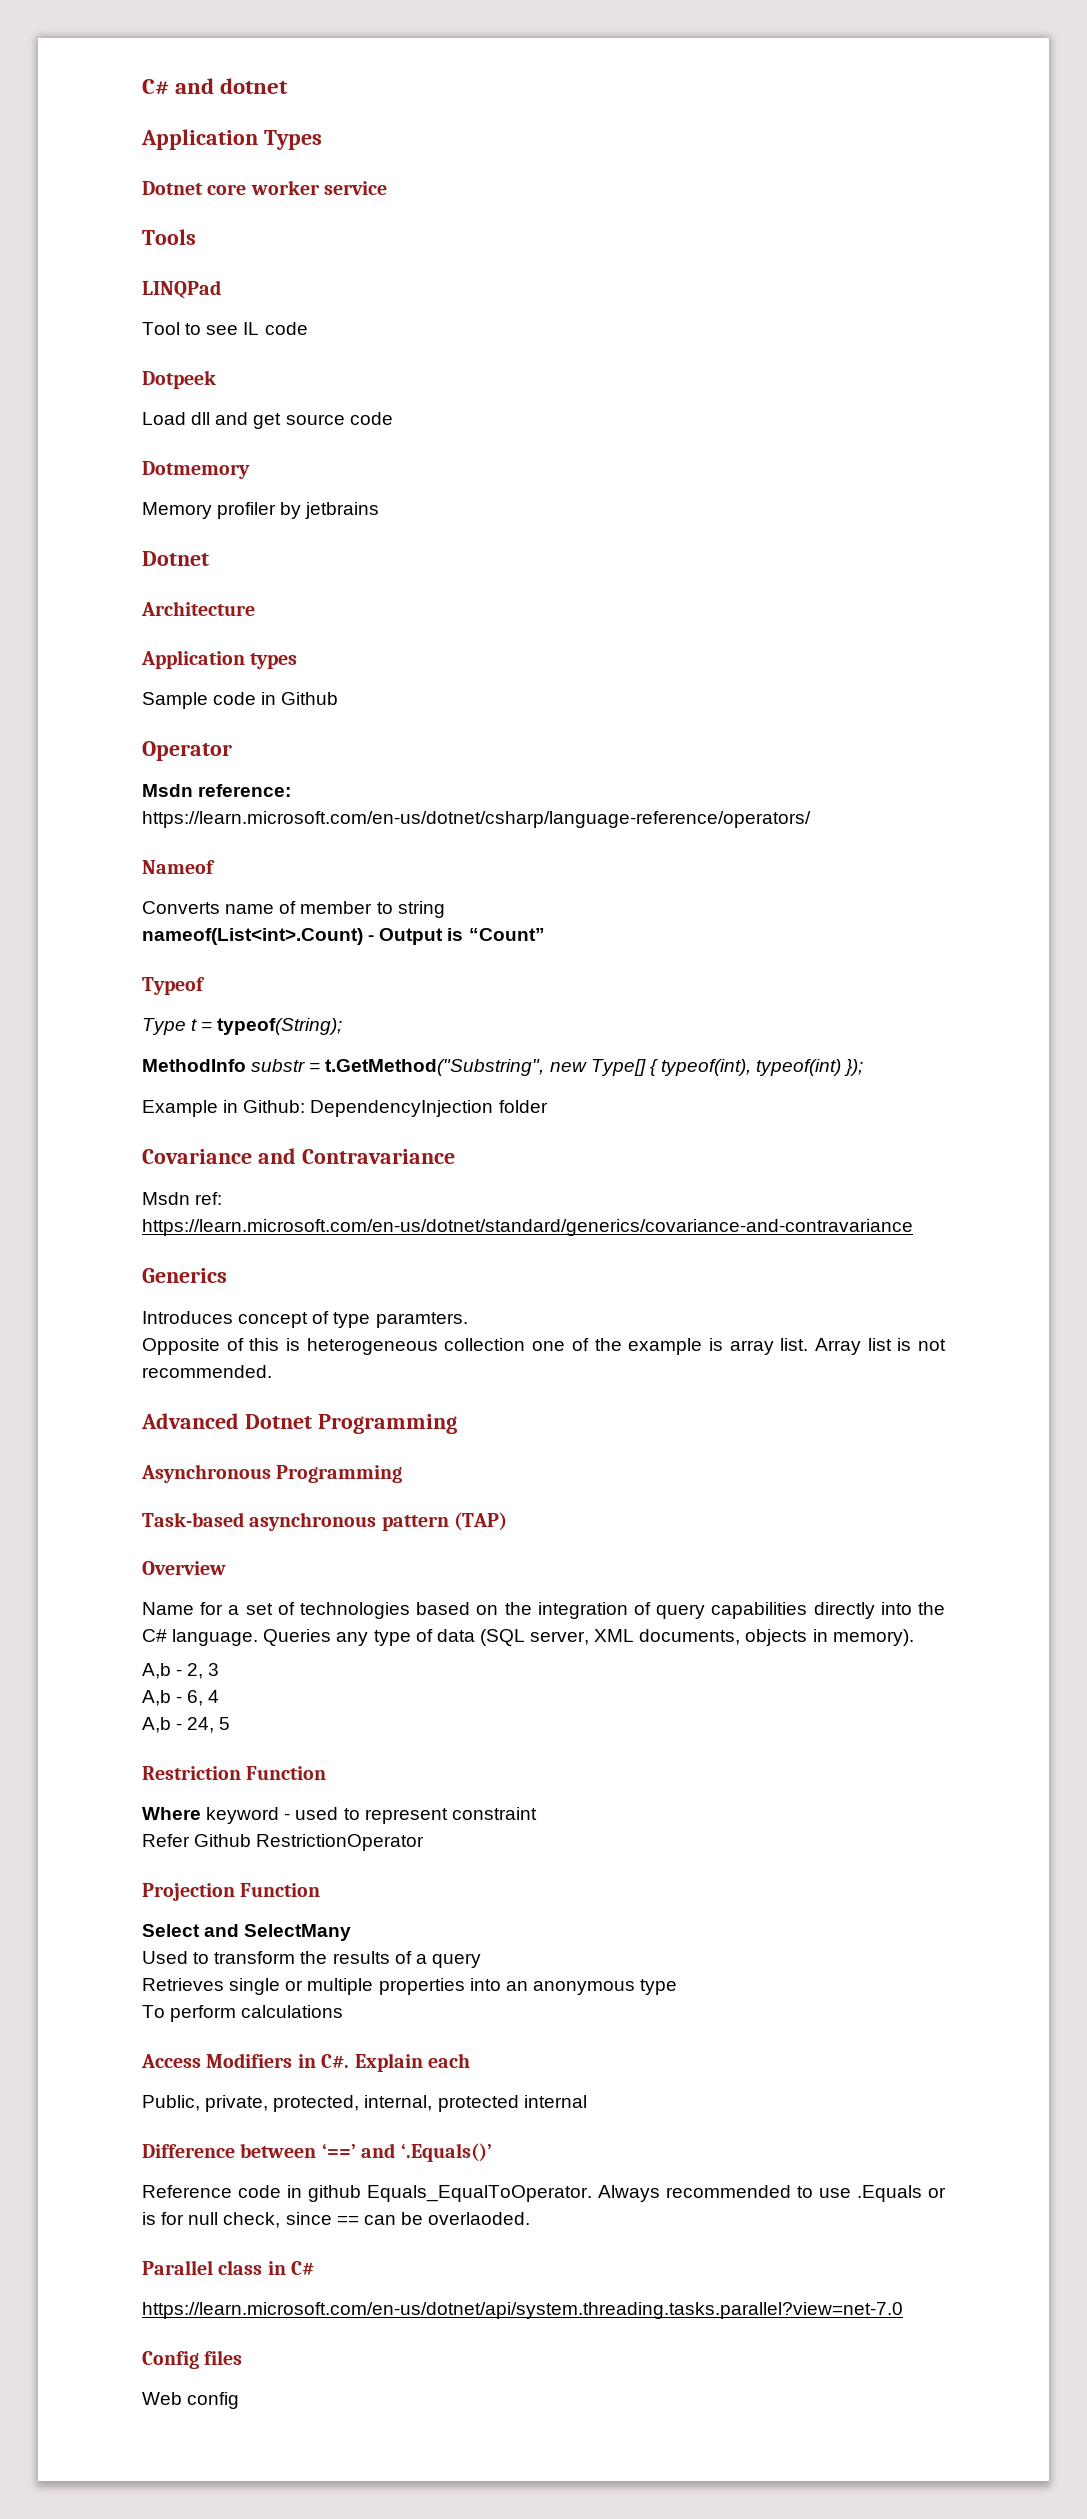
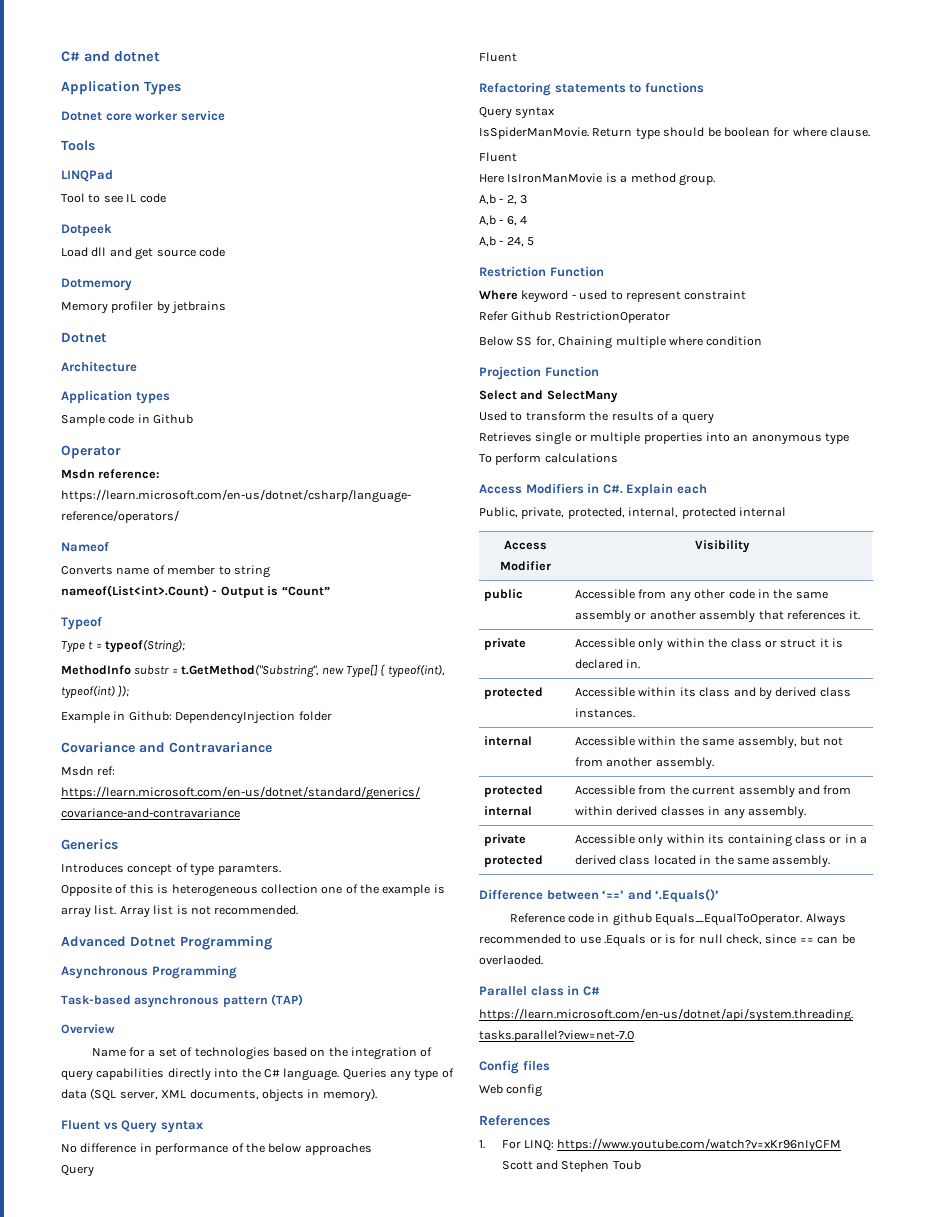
(914, 1637) none -> [61,1120,203,1133] [61,1143,372,1155] [61,1165,94,1177] [479,52,517,62] [479,82,704,96] [479,107,556,119] [479,127,870,140] [479,152,517,162] [479,173,715,186] // Fluent vs Query syntax // No difference in performance of the below approaches // Query // Fluent // Refactoring statements to functions // Query syntax // IsSpiderManMovie. Return type should be boolean for where clause. // Fluent // Here IsIronManMovie is a method group.
(425, 1842) none -> [479,336,763,349] // Below SS for, Chaining multiple where condition
(587, 2101) none -> [503,540,547,550] [499,561,551,571] [694,540,750,553] [484,589,524,601] [575,589,828,602] [575,610,861,623] [484,638,527,650] [575,638,844,651] [575,659,641,669] [484,687,544,699] [575,687,851,700] [575,708,636,718] [484,736,533,746] [575,736,844,749] [575,757,714,770] [484,785,544,797] [484,806,533,816] [575,785,852,798] [575,806,806,819] [484,834,527,846] [484,855,544,867] [575,834,868,847] [575,855,831,868] // Access Modifier | Visibility // public | Accessible from any other code in the same assembly or another assembly that references it. // private | Accessible only within the class or struct it is declared in. // protected | Accessible within its class and by derived class instances. // internal | Accessible within the same assembly, but not from another assembly. // protected internal | Accessible from the current assembly and from within derived classes in any assembly. // private protected | Accessible only within its containing class or in a derived class located in the same assembly.
(240, 2400) none -> [479,1115,550,1126] [479,1138,842,1152] [501,1160,641,1172] // References // 1. For LINQ: https://www.youtube.com/watch?v=xKr96nIyCFM Scott and Stephen Toub

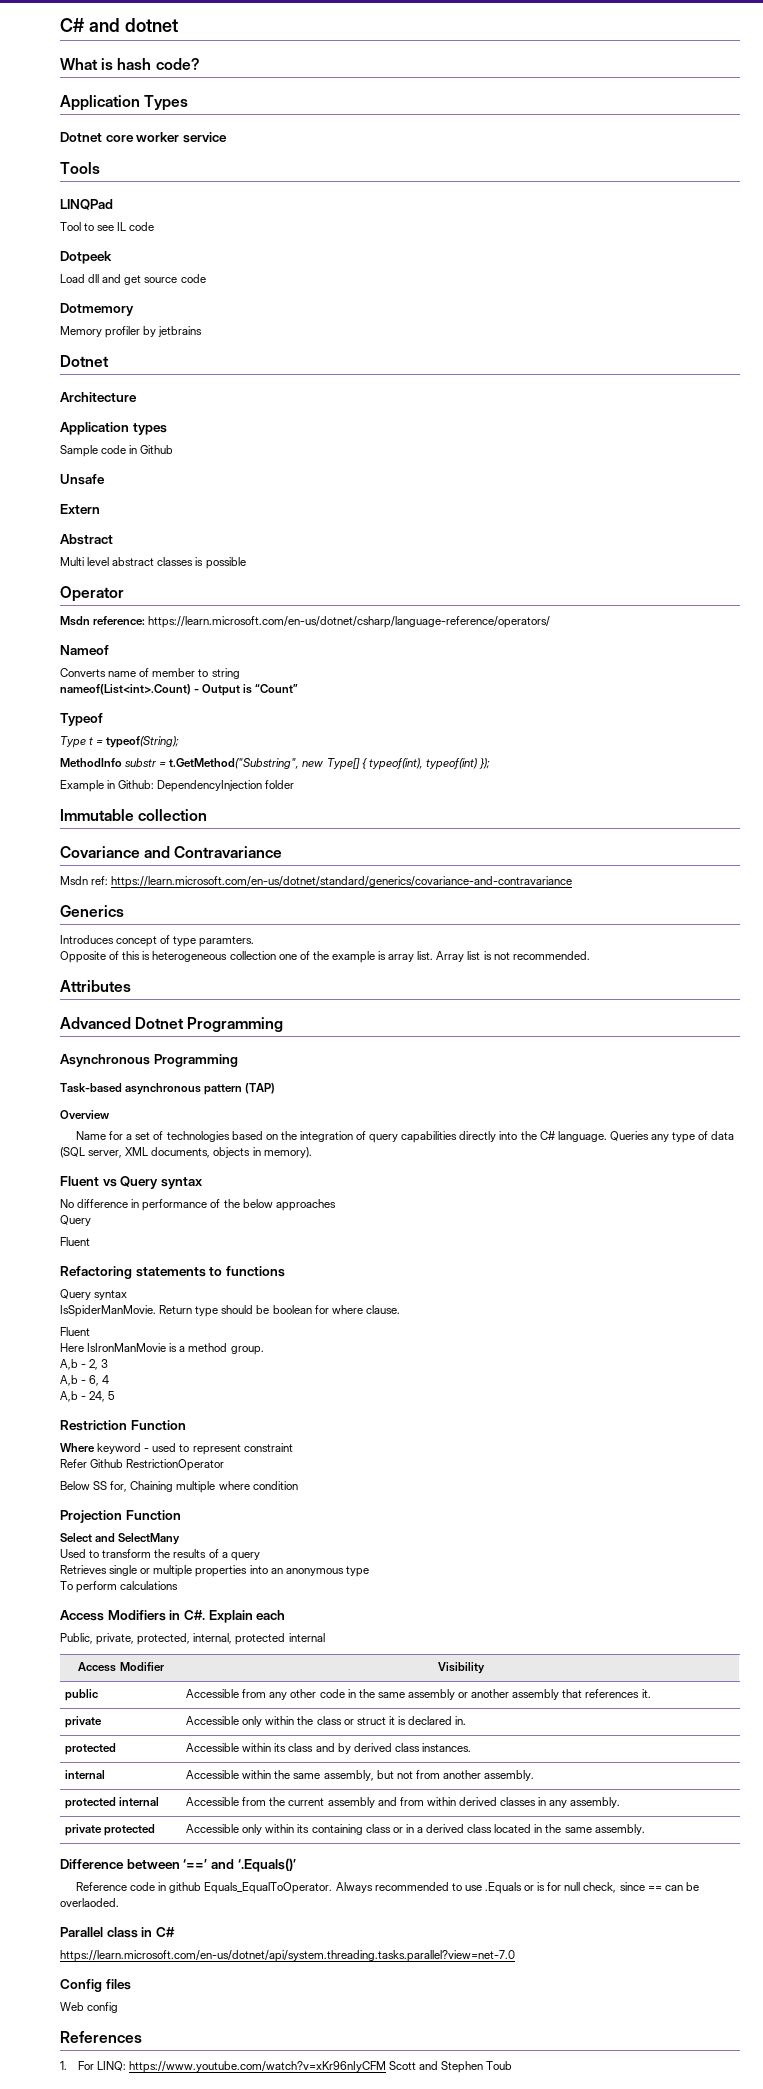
(160, 56) none -> [60,58,200,70] // What is hash code?
(194, 419) none -> [60,474,105,485] [60,504,100,514] [60,534,113,545] [60,557,246,569] // Unsafe // Extern // Abstract // Multi level abstract classes is possible
(332, 716) none -> [60,809,208,821] // Immutable collection
(299, 910) none -> [60,980,131,992] // Attributes

